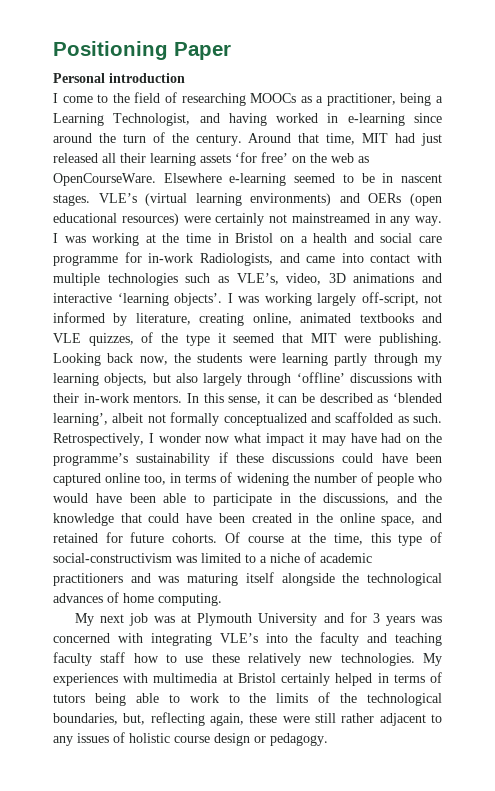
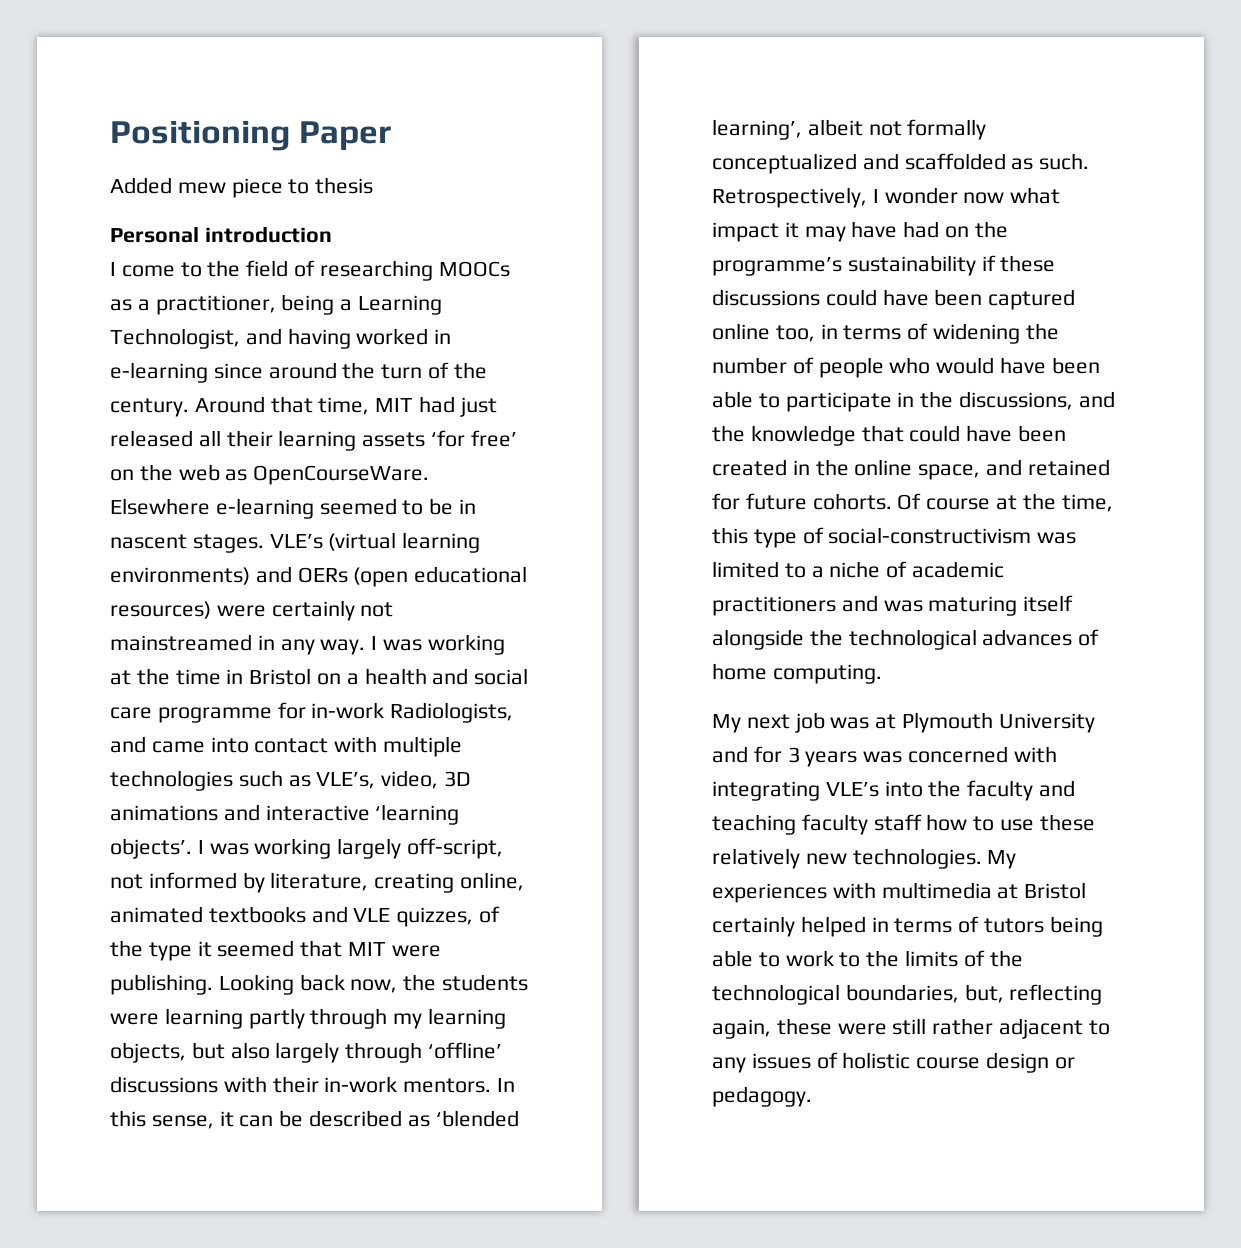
(231, 51) none -> [110,177,374,198] // Added mew piece to thesis

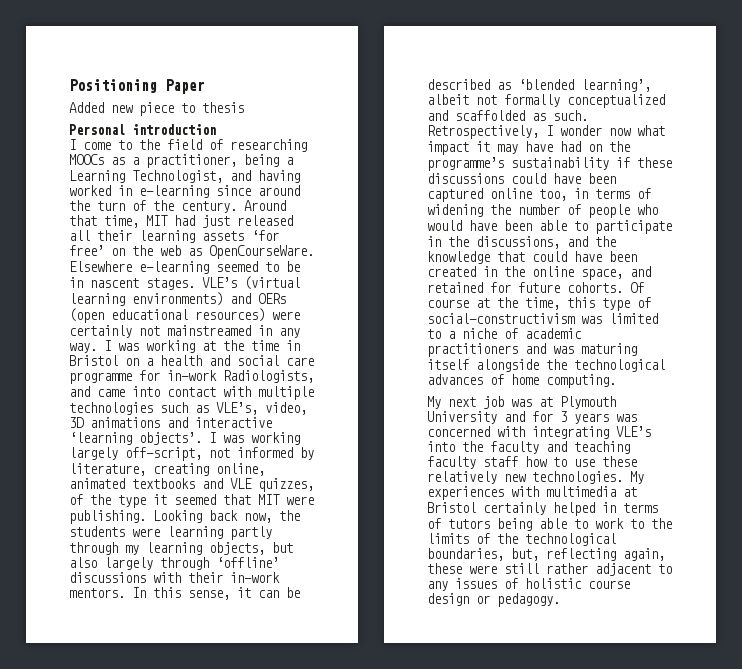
[177,182,226,194] mew -> [111,105,133,113] new

